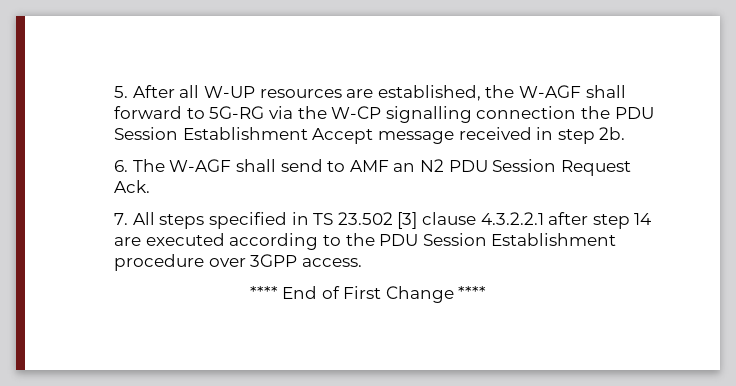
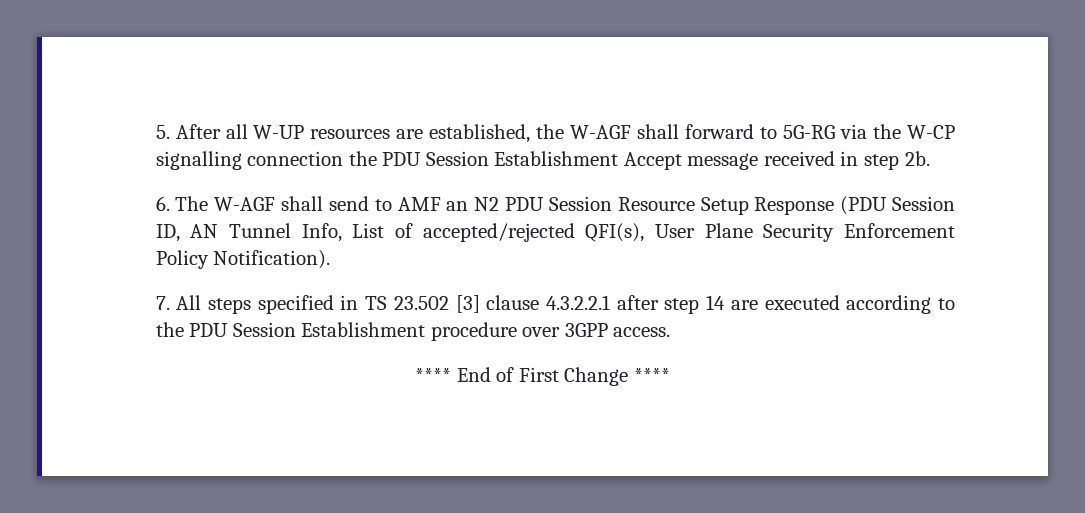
[560,160,631,176] [114,180,151,193] Request Ack. -> [617,196,955,215] [155,223,955,242] [155,250,331,269] Resource Setup Response (PDU Session ID, AN Tunnel Info, List of accepted/rejected QFI(s), User Plane Security Enforcement Policy Notification).

